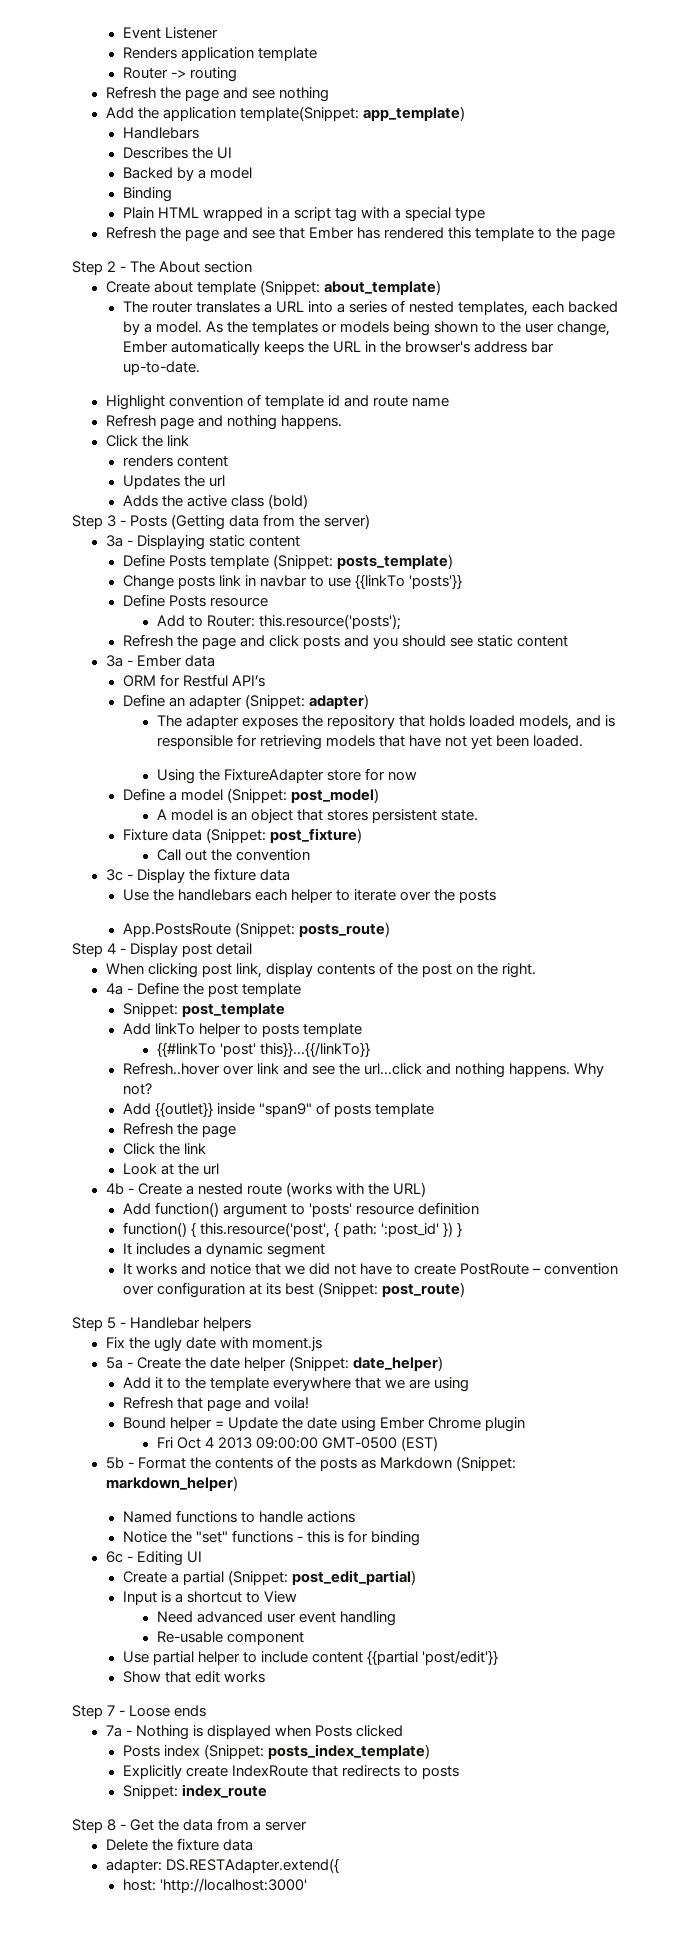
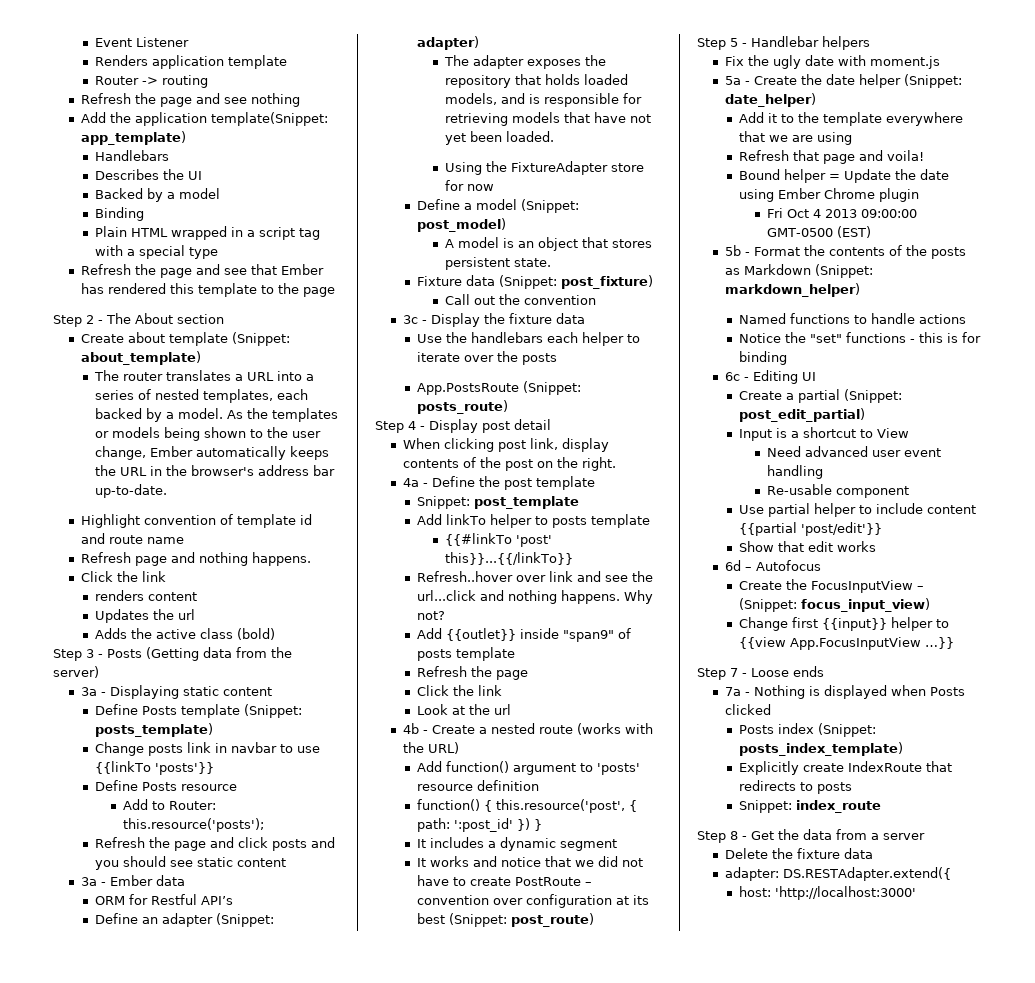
(265, 1677) none -> [724,560,821,571] [738,579,924,593] [738,598,930,612] [738,617,949,631] [738,637,954,650] // 6d – Autofocus // Create the FocusInputView – (Snippet: focus_input_view) // Change first {{input}} helper to {{view App.FocusInputView …}}

